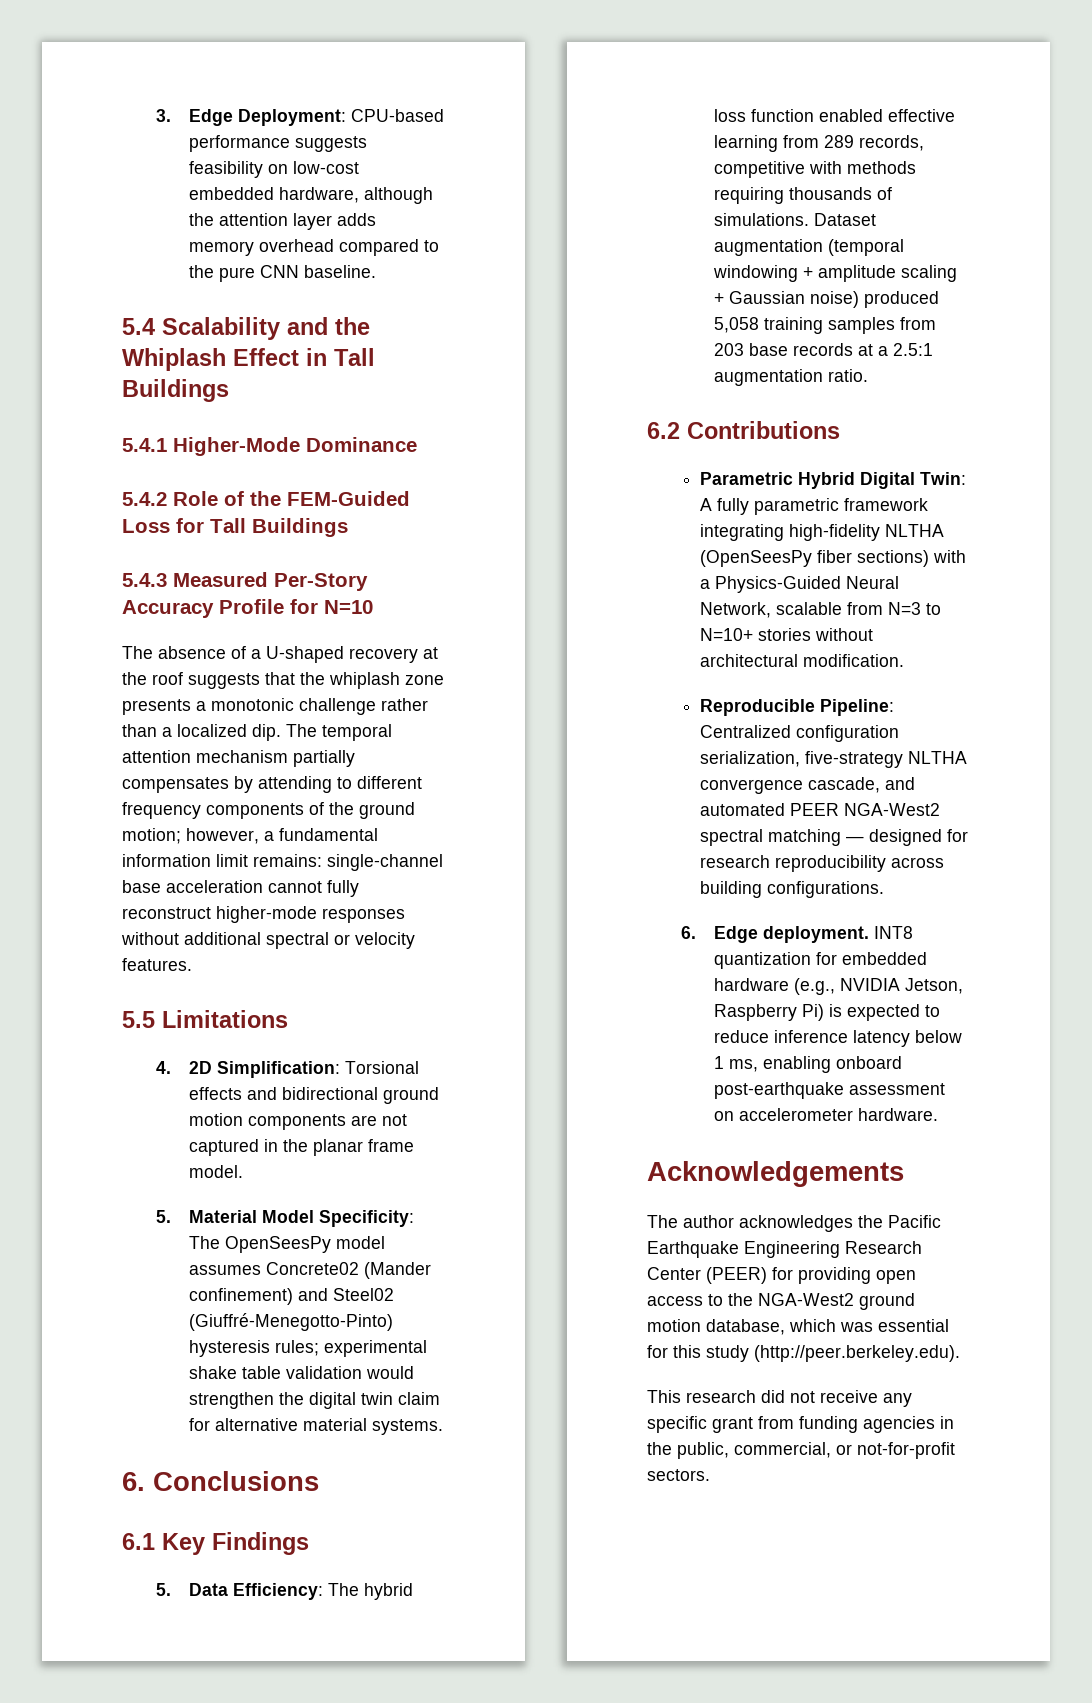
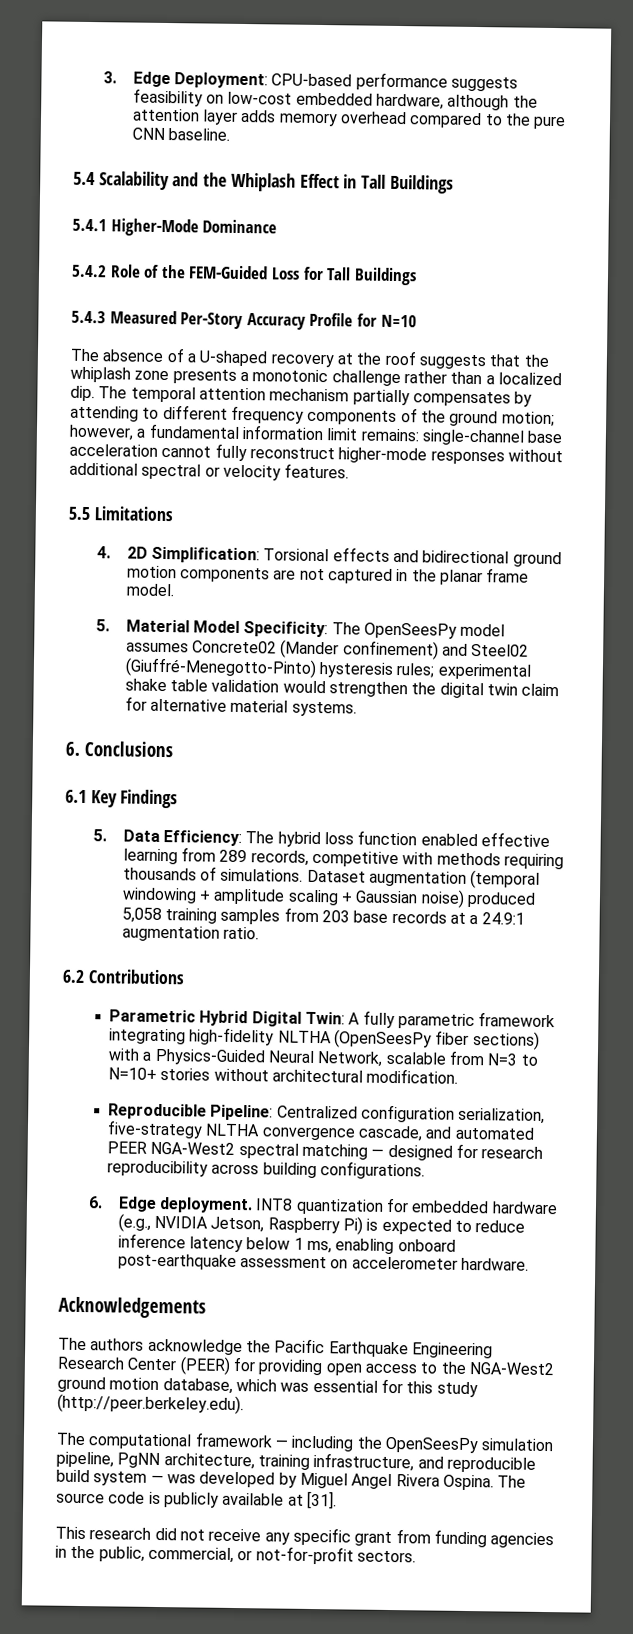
[893,343,934,356] 2.5:1 -> [481,912,525,925] 24.9:1
[683,1215,853,1232] author acknowledges -> [90,1338,243,1356] authors acknowledge
(960, 1353) none -> [56,1432,554,1454] [56,1451,536,1473] [56,1469,527,1491] [56,1490,337,1510] // The computational framework — including the OpenSeesPy simulation pipeline, PgNN architecture, training infrastructure, and reproducible build system — was developed by Miguel Angel Rivera Ospina. The source code is publicly available at [31].

